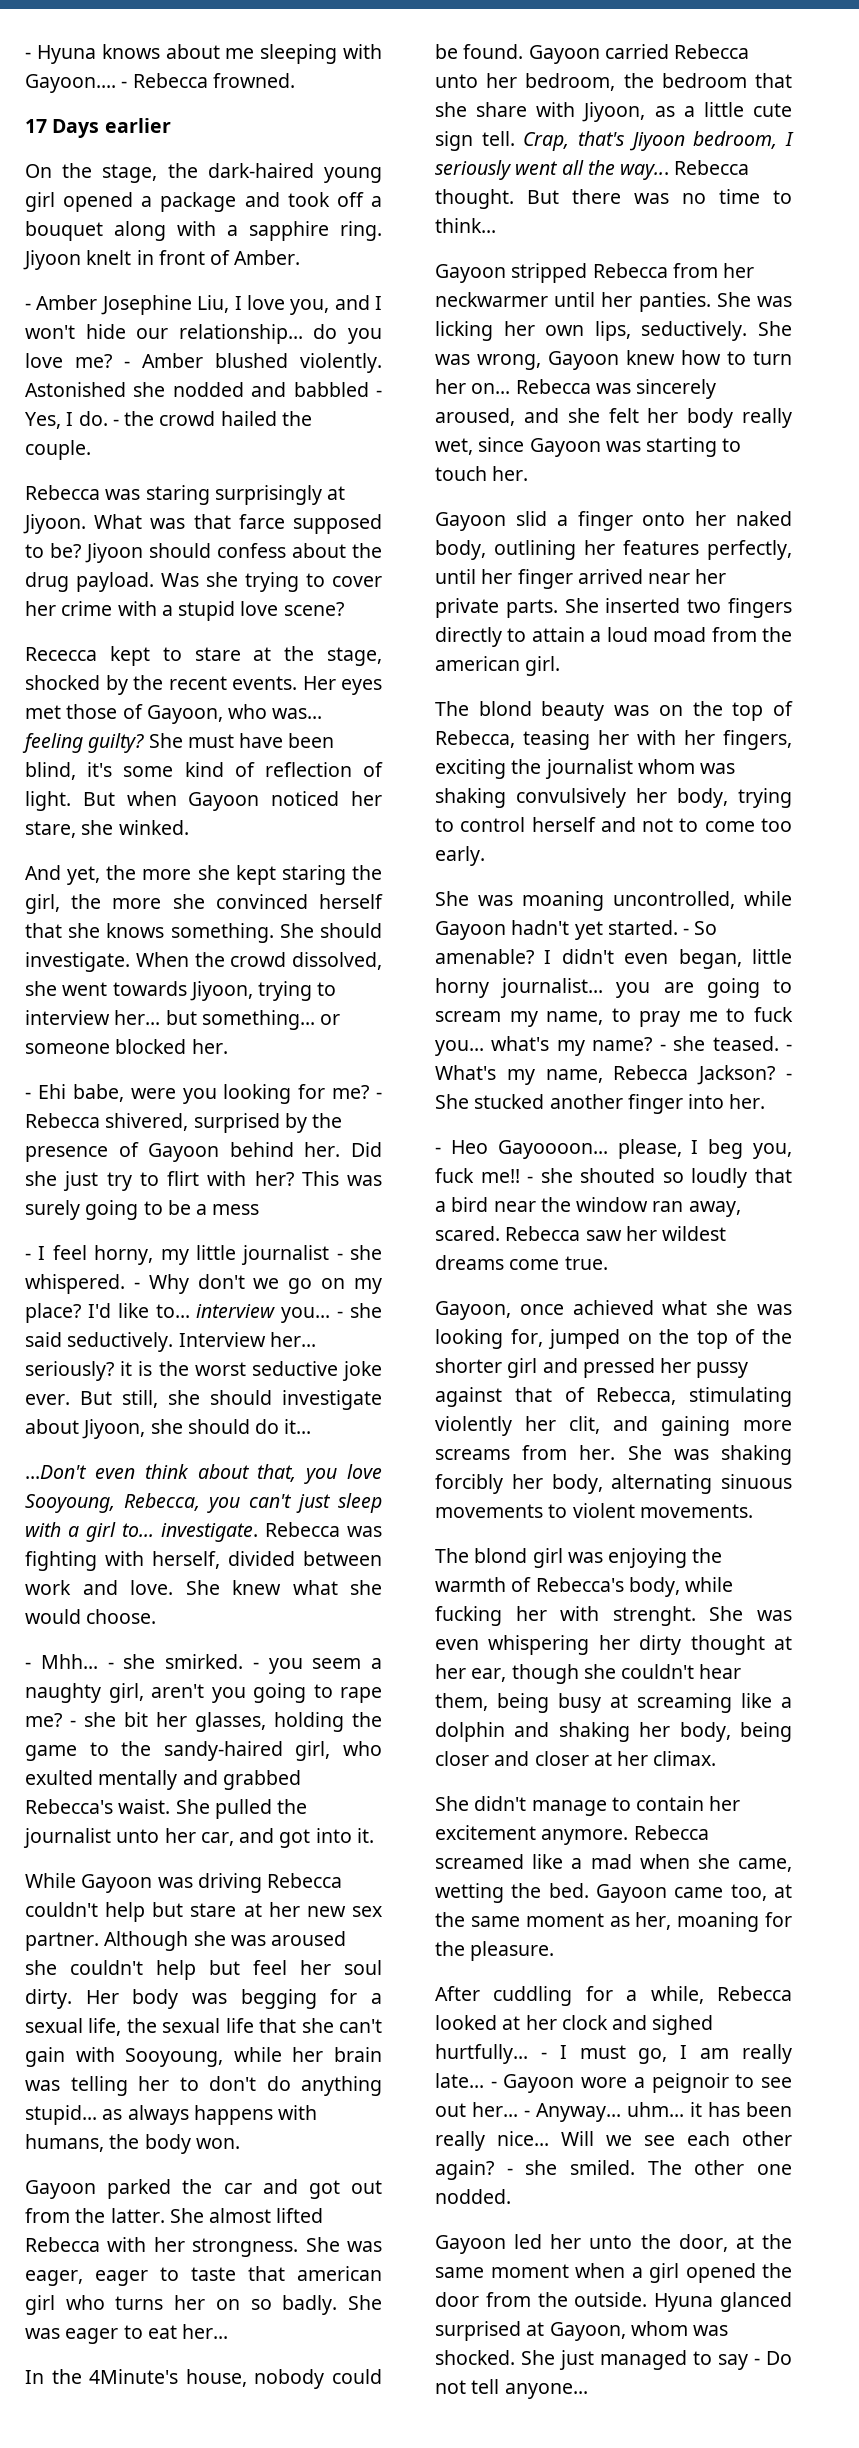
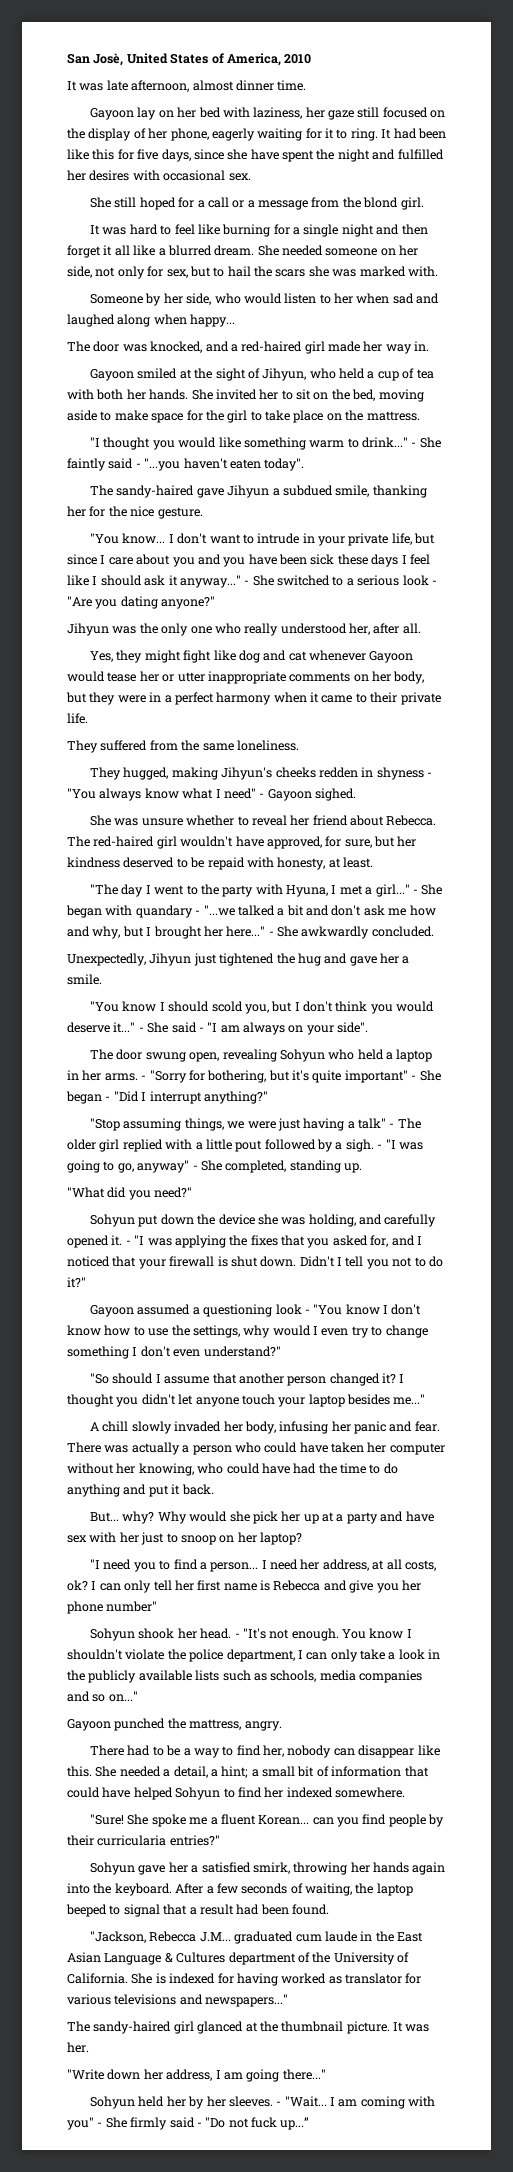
[25,44,382,64] [25,73,295,93] [25,118,171,138] [25,163,382,183] [25,192,383,212] [25,221,382,241] [23,250,301,270] [25,295,382,315] [25,324,382,344] [25,353,382,373] [25,382,382,397] [25,411,312,429] [25,440,91,460] [25,485,346,505] [23,514,382,534] [25,543,382,563] [25,572,382,592] [25,601,344,621] [25,646,382,666] [25,675,382,695] [25,704,323,724] [22,733,335,753] [25,762,383,780] [25,791,383,811] [25,820,189,838] [25,865,382,885] [25,894,383,914] [25,923,382,943] [25,952,382,972] [25,981,337,1001] [25,1010,341,1030] [25,1039,228,1054] [25,1084,382,1104] [25,1113,343,1133] [25,1142,383,1162] [25,1171,382,1191] [25,1200,260,1220] [25,1245,382,1265] [25,1274,382,1294] [25,1303,382,1323] [25,1332,316,1352] [25,1361,382,1381] [25,1390,382,1410] [25,1419,312,1439] [25,1464,382,1484] [25,1493,382,1513] [25,1522,382,1542] [25,1551,382,1571] [25,1580,382,1595] [25,1609,157,1624] [25,1654,382,1674] [25,1683,382,1703] [25,1712,382,1732] [25,1741,383,1761] [25,1770,301,1790] [25,1799,308,1819] [23,1828,374,1848] [25,1873,343,1893] [25,1902,382,1922] [25,1931,347,1951] [25,1960,382,1980] [25,1989,382,2009] [25,2018,382,2036] [25,2047,382,2067] [25,2076,382,2096] [25,2105,318,2125] [25,2134,240,2154] [25,2179,382,2199] [25,2208,324,2223] [25,2237,382,2257] [25,2266,382,2286] [25,2295,382,2315] [25,2324,229,2344] [25,2369,382,2389] [435,44,750,64] [435,73,792,91] [435,102,792,122] [435,131,794,151] [435,160,750,180] [435,189,792,209] [435,218,496,233] [435,263,755,283] [435,292,792,312] [435,321,792,341] [435,350,792,370] [435,379,717,399] [435,408,792,428] [435,437,742,457] [435,466,529,481] [435,511,792,531] [435,540,792,560] [435,569,727,589] [435,598,792,618] [435,627,792,647] [435,656,561,676] [435,701,793,721] [435,730,792,750] [435,759,736,779] [435,788,792,808] [435,817,792,832] [435,846,485,866] [435,891,792,911] [435,920,718,940] [435,949,792,969] [435,978,792,998] [435,1007,793,1027] [435,1036,792,1056] [435,1065,792,1085] [435,1094,766,1114] [435,1139,792,1159] [435,1168,792,1188] [435,1197,741,1217] [435,1226,727,1241] [435,1255,608,1270] [435,1300,792,1320] [435,1329,792,1349] [435,1358,749,1378] [435,1387,792,1407] [435,1416,792,1436] [435,1445,792,1465] [435,1474,792,1494] [435,1503,753,1518] [435,1548,723,1568] [435,1577,734,1597] [435,1606,792,1626] [435,1635,792,1655] [435,1664,742,1684] [435,1693,792,1713] [435,1722,792,1742] [435,1751,717,1766] [435,1796,741,1816] [435,1825,709,1845] [435,1854,792,1872] [435,1883,792,1903] [435,1912,792,1932] [435,1941,555,1961] [435,1986,792,2006] [435,2015,714,2035] [435,2044,792,2064] [435,2073,792,2093] [435,2102,792,2122] [435,2131,792,2151] [435,2160,792,2180] [435,2189,511,2204] [435,2234,792,2254] [435,2263,792,2283] [435,2292,792,2312] [435,2321,729,2341] [435,2350,792,2370] [435,2379,588,2399] - Hyuna knows about me sleeping with Gayoon.... - Rebecca frowned. // 17 Days earlier // On the stage, the dark-haired young girl opened a package and took off a bouquet along with a sapphire ring. Jiyoon knelt in front of Amber. // - Amber Josephine Liu, I love you, and I won't hide our relationship... do you love me? - Amber blushed violently. Astonished she nodded and babbled - Yes, I do. - the crowd hailed the couple. // Rebecca was staring surprisingly at Jiyoon. What was that farce supposed to be? Jiyoon should confess about the drug payload. Was she trying to cover her crime with a stupid love scene? // Rececca kept to stare at the stage, shocked by the recent events. Her eyes met those of Gayoon, who was... feeling guilty? She must have been blind, it's some kind of reflection of light. But when Gayoon noticed her stare, she winked. // And yet, the more she kept staring the girl, the more she convinced herself that she knows something. She should investigate. When the crowd dissolved, she went towards Jiyoon, trying to interview her... but something... or someone blocked her. // - Ehi babe, were you looking for me? - Rebecca shivered, surprised by the presence of Gayoon behind her. Did she just try to flirt with her? This was surely going to be a mess // - I feel horny, my little journalist - she whispered. - Why don't we go on my place? I'd like to... interview you... - she said seductively. Interview her... seriously? it is the worst seductive joke ever. But still, she should investigate about Jiyoon, she should do it... // ...Don't even think about that, you love Sooyoung, Rebecca, you can't just sleep with a girl to... investigate. Rebecca was fighting with herself, divided between work and love. She knew what she would choose. // - Mhh... - she smirked. - you seem a naughty girl, aren't you going to rape me? - she bit her glasses, holding the game to the sandy-haired girl, who exulted mentally and grabbed Rebecca's waist. She pulled the journalist unto her car, and got into it. // While Gayoon was driving Rebecca couldn't help but stare at her new sex partner. Although she was aroused she couldn't help but feel her soul dirty. Her body was begging for a sexual life, the sexual life that she can't gain with Sooyoung, while her brain was telling her to don't do anything stupid... as always happens with humans, the body won. // Gayoon parked the car and got out from the latter. She almost lifted Rebecca with her strongness. She was eager, eager to taste that american girl who turns her on so badly. She was eager to eat her... // In the 4Minute's house, nobody could be found. Gayoon carried Rebecca unto her bedroom, the bedroom that she share with Jiyoon, as a little cute sign tell. Crap, that's Jiyoon bedroom, I seriously went all the way... Rebecca thought. But there was no time to think... // Gayoon stripped Rebecca from her neckwarmer until her panties. She was licking her own lips, seductively. She was wrong, Gayoon knew how to turn her on... Rebecca was sincerely aroused, and she felt her body really wet, since Gayoon was starting to touch her. // Gayoon slid a finger onto her naked body, outlining her features perfectly, until her finger arrived near her private parts. She inserted two fingers directly to attain a loud moad from the american girl. // The blond beauty was on the top of Rebecca, teasing her with her fingers, exciting the journalist whom was shaking convulsively her body, trying to control herself and not to come too early. // She was moaning uncontrolled, while Gayoon hadn't yet started. - So amenable? I didn't even began, little horny journalist... you are going to scream my name, to pray me to fuck you... what's my name? - she teased. - What's my name, Rebecca Jackson? - She stucked another finger into her. // - Heo Gayoooon... please, I beg you, fuck me!! - she shouted so loudly that a bird near the window ran away, scared. Rebecca saw her wildest dreams come true. // Gayoon, once achieved what she was looking for, jumped on the top of the shorter girl and pressed her pussy against that of Rebecca, stimulating violently her clit, and gaining more screams from her. She was shaking forcibly her body, alternating sinuous movements to violent movements. // The blond girl was enjoying the warmth of Rebecca's body, while fucking her with strenght. She was even whispering her dirty thought at her ear, though she couldn't hear them, being busy at screaming like a dolphin and shaking her body, being closer and closer at her climax. // She didn't manage to contain her excitement anymore. Rebecca screamed like a mad when she came, wetting the bed. Gayoon came too, at the same moment as her, moaning for the pleasure. // After cuddling for a while, Rebecca looked at her clock and sighed hurtfully... - I must go, I am really late... - Gayoon wore a peignoir to see out her... - Anyway... uhm... it has been really nice... Will we see each other again? - she smiled. The other one nodded. // Gayoon led her unto the door, at the same moment when a girl opened the door from the outside. Hyuna glanced surprised at Gayoon, whom was shocked. She just managed to say - Do not tell anyone... -> [67,53,312,66] [67,80,307,92] [90,107,446,120] [67,128,446,141] [67,149,444,162] [67,170,251,181] [90,197,424,210] [90,224,428,237] [67,245,419,258] [67,266,438,279] [90,293,440,306] [67,314,236,327] [67,341,430,354] [90,368,434,381] [67,389,424,402] [67,410,420,423] [90,437,441,450] [67,458,305,471] [90,485,427,498] [67,506,203,519] [90,533,436,546] [67,554,430,567] [67,575,437,588] [67,596,216,609] [67,623,421,636] [90,650,414,663] [67,671,425,684] [66,692,441,705] [67,713,88,724] [67,740,299,753] [90,767,433,780] [67,788,356,801] [90,815,437,826] [67,836,417,849] [67,857,373,870] [90,884,443,897] [66,905,436,918] [67,926,434,939] [67,953,410,966] [67,974,102,985] [90,1001,435,1014] [67,1022,369,1035] [90,1049,433,1062] [67,1070,441,1083] [66,1091,268,1104] [90,1118,421,1131] [67,1139,423,1152] [67,1160,362,1173] [67,1187,193,1200] [90,1214,437,1227] [67,1235,422,1248] [67,1256,443,1269] [67,1277,86,1288] [90,1304,422,1317] [67,1325,428,1338] [67,1346,281,1359] [90,1373,405,1386] [67,1394,426,1407] [90,1421,440,1434] [67,1442,445,1455] [67,1463,398,1476] [67,1484,214,1497] [90,1511,434,1524] [67,1532,302,1545] [90,1559,436,1572] [67,1580,421,1593] [67,1601,158,1614] [90,1628,412,1641] [67,1649,441,1662] [67,1670,422,1683] [67,1691,138,1702] [67,1718,282,1731] [90,1745,440,1758] [67,1766,429,1778] [67,1787,405,1800] [90,1814,445,1827] [67,1835,220,1846] [90,1862,446,1875] [67,1883,413,1896] [66,1904,329,1917] [90,1931,424,1944] [67,1952,409,1965] [67,1973,422,1986] [67,1994,289,2007] [67,2021,430,2034] [67,2042,89,2053] [67,2069,326,2082] [90,2096,436,2109] [67,2117,310,2130] San Josè, United States of America, 2010 // It was late afternoon, almost dinner time. // Gayoon lay on her bed with laziness, her gaze still focused on the display of her phone, eagerly waiting for it to ring. It had been like this for five days, since she have spent the night and fulfilled her desires with occasional sex. // She still hoped for a call or a message from the blond girl. // It was hard to feel like burning for a single night and then forget it all like a blurred dream. She needed someone on her side, not only for sex, but to hail the scars she was marked with. // Someone by her side, who would listen to her when sad and laughed along when happy... // The door was knocked, and a red-haired girl made her way in. // Gayoon smiled at the sight of Jihyun, who held a cup of tea with both her hands. She invited her to sit on the bed, moving aside to make space for the girl to take place on the mattress. // "I thought you would like something warm to drink..." - She faintly said - "...you haven't eaten today". // The sandy-haired gave Jihyun a subdued smile, thanking her for the nice gesture. // "You know... I don't want to intrude in your private life, but since I care about you and you have been sick these days I feel like I should ask it anyway..." - She switched to a serious look - "Are you dating anyone?" // Jihyun was the only one who really understood her, after all. // Yes, they might fight like dog and cat whenever Gayoon would tease her or utter inappropriate comments on her body, but they were in a perfect harmony when it came to their private life. // They suffered from the same loneliness. // They hugged, making Jihyun's cheeks redden in shyness - "You always know what I need" - Gayoon sighed. // She was unsure whether to reveal her friend about Rebecca. The red-haired girl wouldn't have approved, for sure, but her kindness deserved to be repaid with honesty, at least. // "The day I went to the party with Hyuna, I met a girl..." - She began with quandary - "...we talked a bit and don't ask me how and why, but I brought her here..." - She awkwardly concluded. // Unexpectedly, Jihyun just tightened the hug and gave her a smile. // "You know I should scold you, but I don't think you would deserve it..." - She said - "I am always on your side". // The door swung open, revealing Sohyun who held a laptop in her arms. - "Sorry for bothering, but it's quite important" - She began - "Did I interrupt anything?" // "Stop assuming things, we were just having a talk" - The older girl replied with a little pout followed by a sigh. - "I was going to go, anyway" - She completed, standing up. // "What did you need?" // Sohyun put down the device she was holding, and carefully opened it. - "I was applying the fixes that you asked for, and I noticed that your firewall is shut down. Didn't I tell you not to do it?" // Gayoon assumed a questioning look - "You know I don't know how to use the settings, why would I even try to change something I don't even understand?" // "So should I assume that another person changed it? I thought you didn't let anyone touch your laptop besides me..." // A chill slowly invaded her body, infusing her panic and fear. There was actually a person who could have taken her computer without her knowing, who could have had the time to do anything and put it back. // But... why? Why would she pick her up at a party and have sex with her just to snoop on her laptop? // "I need you to find a person... I need her address, at all costs, ok? I can only tell her first name is Rebecca and give you her phone number" // Sohyun shook her head. - "It's not enough. You know I shouldn't violate the police department, I can only take a look in the publicly available lists such as schools, media companies and so on..." // Gayoon punched the mattress, angry. // There had to be a way to find her, nobody can disappear like this. She needed a detail, a hint; a small bit of information that could have helped Sohyun to find her indexed somewhere. // "Sure! She spoke me a fluent Korean... can you find people by their curricularia entries?" // Sohyun gave her a satisfied smirk, throwing her hands again into the keyboard. After a few seconds of waiting, the laptop beeped to signal that a result had been found. // "Jackson, Rebecca J.M... graduated cum laude in the East Asian Language & Cultures department of the University of California. She is indexed for having worked as translator for various televisions and newspapers..." // The sandy-haired girl glanced at the thumbnail picture. It was her. // "Write down her address, I am going there..." // Sohyun held her by her sleeves. - "Wait... I am coming with you" - She firmly said - "Do not fuck up...”

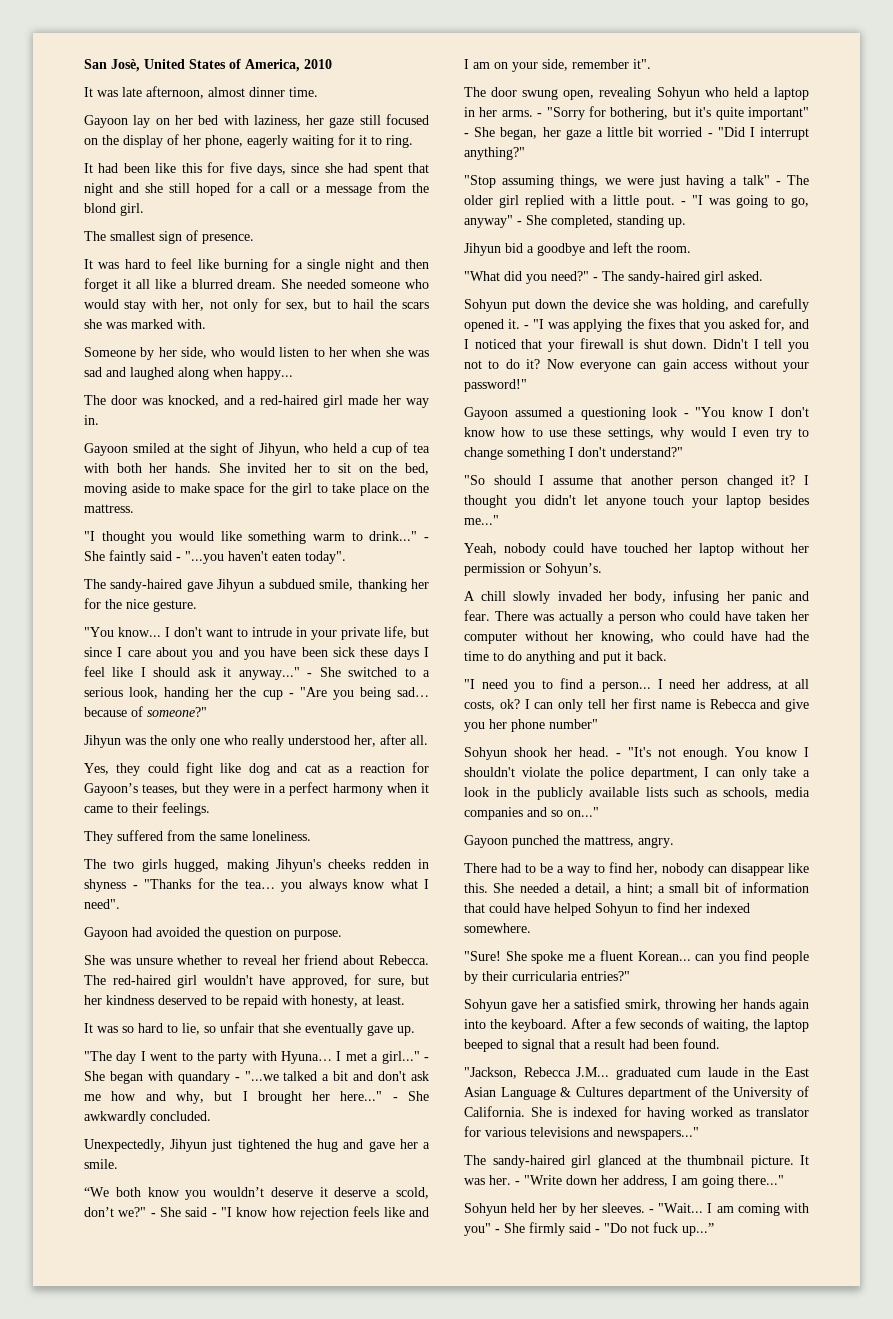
(378, 134) none -> (413, 141) //
[250,149,444,162] [67,170,251,181] [90,197,112,208] have spent the night and fulfilled her desires with occasional sex. // She -> [348,163,430,176] [84,183,163,196] had spent that night and she
(424, 203) none -> [84,230,254,244] // The smallest sign of presence.
[380,245,419,256] [67,266,92,278] on her side, -> [405,279,429,289] [84,299,205,312] who would stay with her,
(390, 298) none -> [385,347,430,357] she was
[402,575,437,586] [67,596,216,609] look - "Are you dating anyone?" -> [129,687,429,700] [84,706,207,717] look, handing her the cup - "Are you being sad… because of someone?"
[144,650,181,663] might -> [147,763,179,773] could
[309,650,414,663] [67,671,425,684] whenever Gayoon would tease her or utter inappropriate comments on her body, -> [327,762,430,773] [84,783,179,796] as a reaction for Gayoon’s teases,
[400,692,441,705] [67,713,88,724] private life. -> [162,802,210,816] feelings.
[90,767,122,780] They -> [84,859,167,872] The two girls
[67,788,356,801] "You always know what I need" - Gayoon sighed. -> [144,878,429,892] [84,899,120,909] [84,927,342,940] "Thanks for the tea… you always know what I need". // Gayoon had avoided the question on purpose.
(373, 862) none -> [84,1022,415,1036] // It was so hard to lie, so unfair that she eventually gave up.
[286,885,329,897] Hyuna, -> [281,1051,333,1064] Hyuna…
[90,1001,435,1014] [67,1022,136,1033] "You know I should scold you, but I don't think you would deserve it..." -> [84,1187,429,1200] [84,1207,147,1217] “We both know you wouldn’t deserve it deserve a scold, don’t we?"
[220,1022,369,1035] am always on your side". -> [236,1206,429,1220] [464,59,651,72] know how rejection feels like and I am on your side, remember it".
[66,1091,102,1104] began -> [500,127,703,140] began, her gaze a little bit worried
[235,1139,374,1152] pout followed by a sigh. -> [645,196,675,208] pout.
(362, 1168) none -> [464,242,691,256] // Jihyun bid a goodbye and left the room.
(193, 1192) none -> [593,271,763,284] - The sandy-haired girl asked.
[67,1277,86,1288] it?" -> [526,359,809,372] [464,379,527,392] it? Now everyone can gain access without your password!"
[171,1325,190,1336] the -> [573,427,602,437] these
[173,1349,201,1357] even -> (606, 452) none
(426, 1399) none -> [464,543,809,556] [464,563,602,576] // Yeah, nobody could have touched her laptop without her permission or Sohyun’s.
[90,1511,434,1524] [67,1532,302,1545] // But... why? Why would she pick her up at a party and have sex with her just to snoop on her laptop? -> (667, 656) none
(89, 2047) // -> [515,1181,520,1185] -

